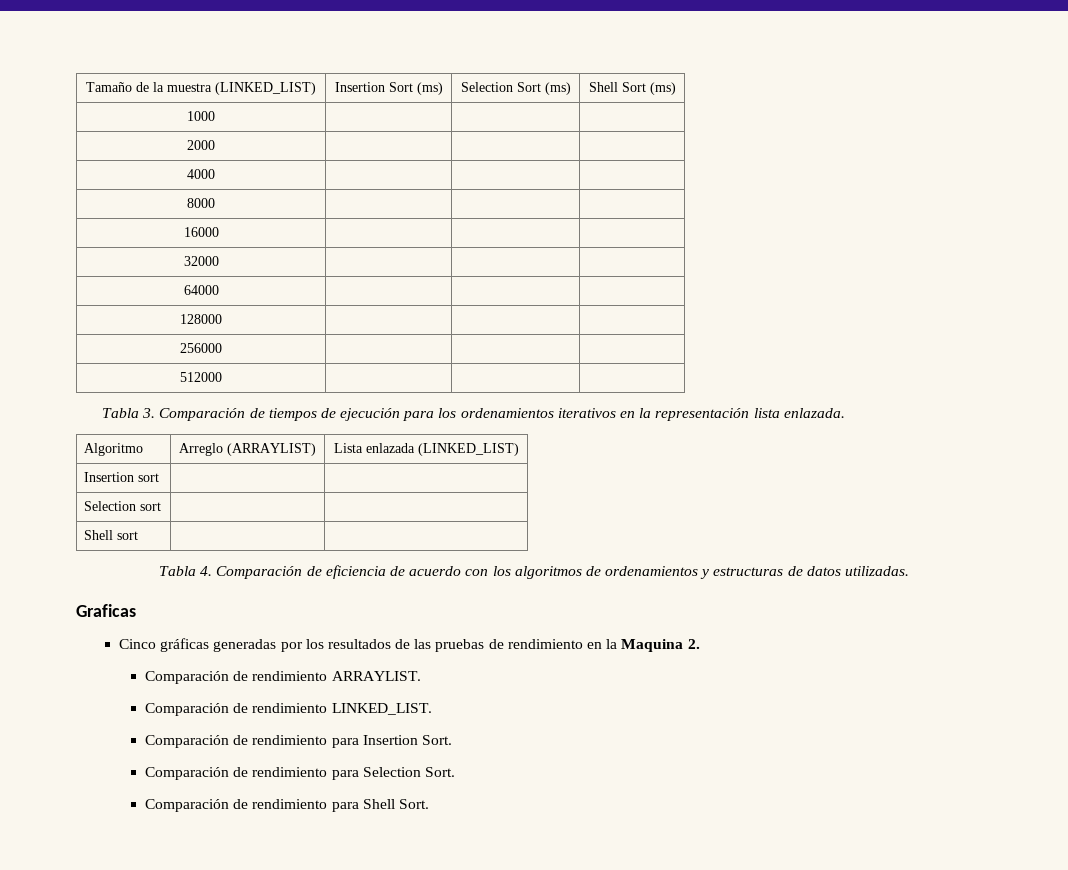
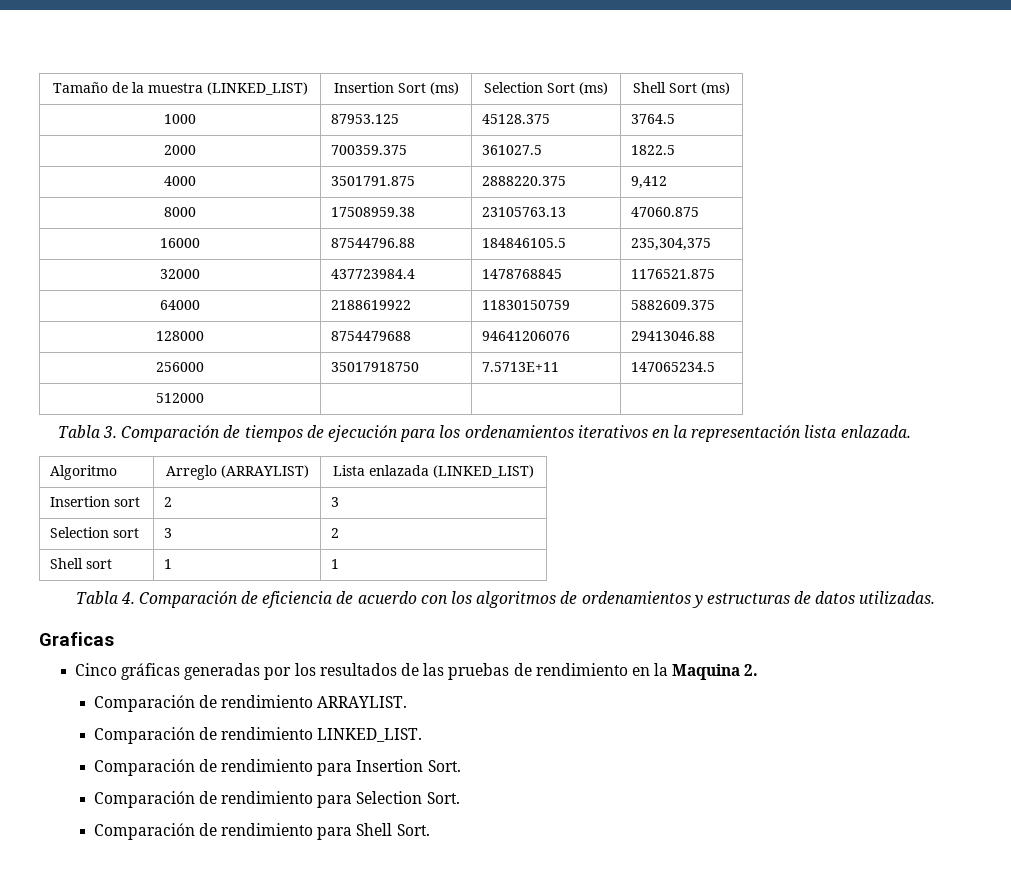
[187,140,215,150] [187,169,215,179] [187,198,215,208] [183,227,219,237] [183,256,219,266] [183,285,219,295] [180,314,222,324] [180,343,222,353] | | // 2000 | | | // 4000 | | | // 8000 | | | // 16000 | | | // 32000 | | | // 64000 | | | // 128000 | | | // 256000 | | | -> [331,114,400,124] [482,114,551,124] [631,114,676,124] [164,145,196,155] [331,145,408,155] [482,145,543,155] [631,145,676,155] [164,176,196,186] [331,176,416,186] [482,176,567,186] [631,176,668,189] [164,207,196,217] [331,207,416,217] [482,207,567,217] [631,207,700,217] [160,238,200,248] [331,238,416,248] [482,238,567,248] [631,238,712,251] [160,269,200,279] [331,269,416,279] [482,269,563,279] [631,269,716,279] [160,300,200,310] [331,300,412,310] [482,300,571,310] [631,300,716,310] [156,331,204,341] [331,331,412,341] [482,331,571,341] [631,331,716,341] [156,362,204,372] [331,362,420,372] [482,362,560,372] [631,362,716,372] 87953.125 | 45128.375 | 3764.5 // 2000 | 700359.375 | 361027.5 | 1822.5 // 4000 | 3501791.875 | 2888220.375 | 9,412 // 8000 | 17508959.38 | 23105763.13 | 47060.875 // 16000 | 87544796.88 | 184846105.5 | 235,304,375 // 32000 | 437723984.4 | 1478768845 | 1176521.875 // 64000 | 2188619922 | 11830150759 | 5882609.375 // 128000 | 8754479688 | 94641206076 | 29413046.88 // 256000 | 35017918750 | 7.5713E+11 | 147065234.5
(159, 477) | -> [164,497,173,507] [331,497,340,507] 2 | 3
(161, 506) | -> [164,528,173,538] [331,528,340,538] 3 | 2
(138, 535) | -> [164,559,173,569] [331,559,340,569] 1 | 1

